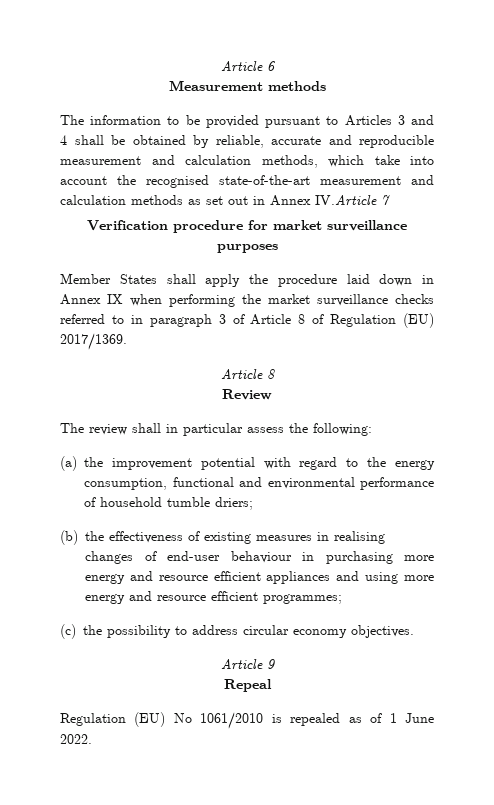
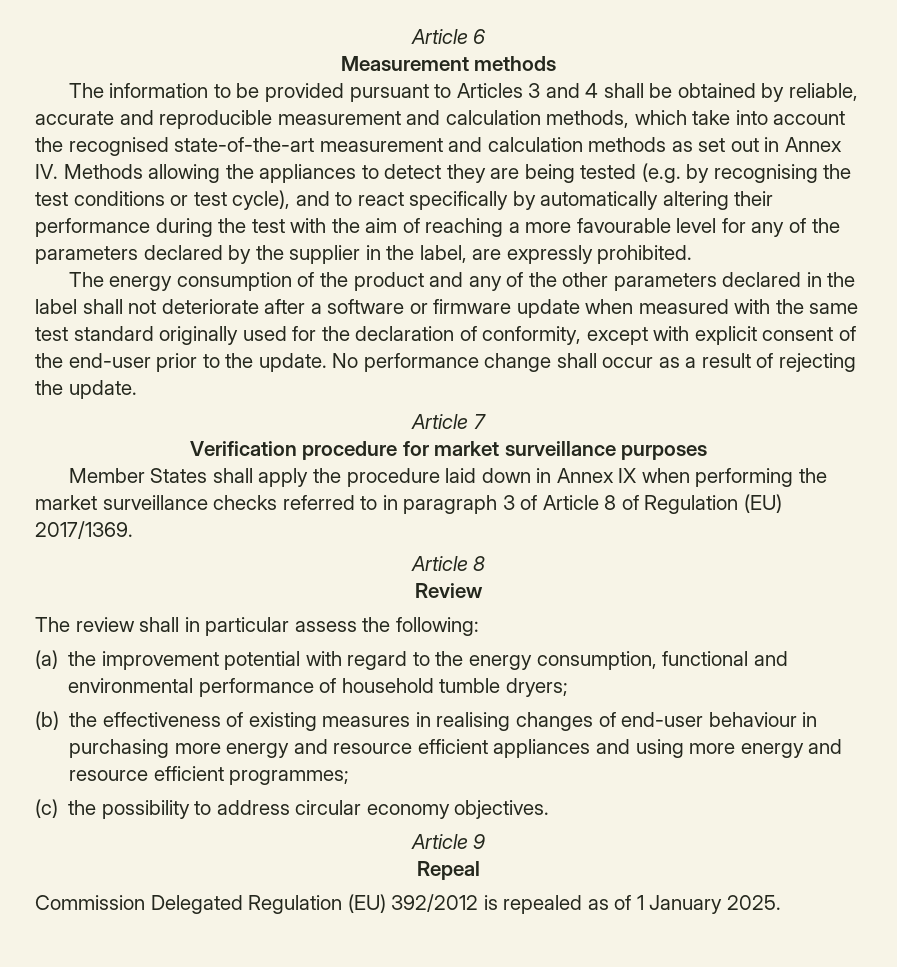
[315,195,377,206] IV.Article -> [35,163,852,183] [35,190,774,210] [35,218,840,237] [35,245,693,264] [68,272,856,291] [35,299,859,318] [35,326,856,345] [35,353,857,372] [35,380,137,399] [411,414,469,429] IV. Methods allowing the appliances to detect they are being tested (e.g. by recognising the test conditions or test cycle), and to react specifically by automatically altering their performance during the test with the aim of reaching a more favourable level for any of the parameters declared by the supplier in the label, are expressly prohibited. // The energy consumption of the product and any of the other parameters declared in the label shall not deteriorate after a software or firmware update when measured with the same test standard originally used for the declaration of conformity, except with explicit consent of the end-user prior to the update. No performance change shall occur as a result of rejecting the update. // Article
[215,497,253,510] driers; -> [505,678,568,697] dryers;
[60,712,264,729] Regulation (EU) No 1061/2010 -> [35,894,479,914] Commission Delegated Regulation (EU) 392/2012
[405,713,435,723] [60,734,92,744] June 2022. -> [649,895,781,914] January 2025.

